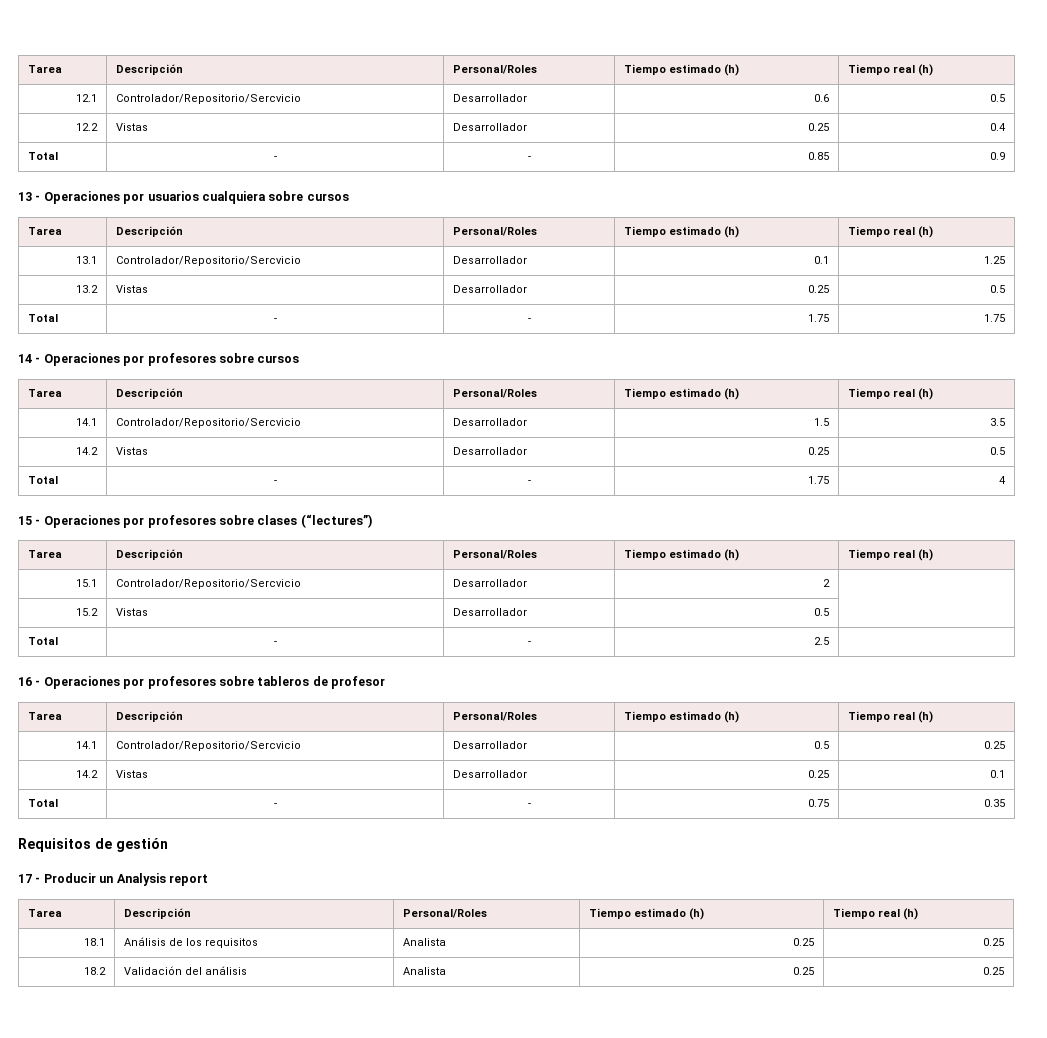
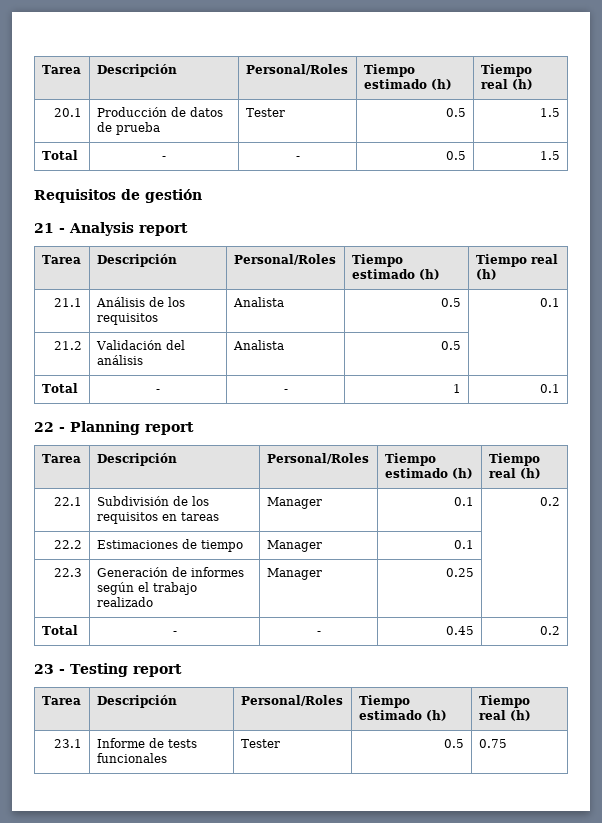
[27,65,62,73] [115,64,183,75] [452,65,537,74] [623,64,739,76] [847,64,933,76] [76,94,98,102] [115,94,301,104] [452,94,527,102] [814,94,830,102] [990,94,1006,102] [76,123,99,131] [115,123,148,131] [452,123,527,131] [808,123,830,131] [990,123,1007,131] [27,152,58,160] [273,156,277,160] [527,156,531,160] [808,152,830,160] [990,152,1006,160] [18,191,349,204] [27,227,62,235] [115,226,183,237] [452,227,537,236] [623,226,739,238] [847,226,933,238] [76,256,98,264] [115,256,301,266] [452,256,527,264] [814,256,830,264] [984,256,1006,264] [76,285,99,293] [115,285,148,293] [452,285,527,293] [808,285,830,293] [990,285,1006,293] [27,314,58,322] [273,318,277,322] [527,318,531,322] [808,314,830,322] [984,314,1006,322] [18,353,300,366] [27,389,62,397] [115,388,183,399] [452,389,537,398] [623,388,739,400] [847,388,933,400] [76,418,98,426] [115,418,301,428] [452,418,527,426] [814,418,830,426] [990,418,1006,426] [76,447,99,455] [115,447,148,455] [452,447,527,455] [808,447,830,455] [990,447,1006,455] [27,476,58,484] [273,480,277,484] [527,480,531,484] [808,476,830,484] [999,476,1007,484] [18,514,372,528] [27,550,62,558] [115,549,183,560] [452,550,537,559] [623,549,739,561] [847,549,933,561] [76,579,98,587] [115,579,301,589] [452,579,527,587] [823,579,831,587] [76,608,99,616] [115,608,148,616] [452,608,527,616] [814,608,830,616] [27,637,58,645] [273,641,277,645] [527,641,531,645] [814,637,830,645] [18,676,385,689] [27,712,62,720] [115,711,183,722] [452,712,537,721] [623,711,739,723] [847,711,933,723] [76,741,98,749] [115,741,301,751] [452,741,527,749] [814,741,830,749] [984,741,1006,749] [76,770,99,778] [115,770,148,778] [452,770,527,778] [808,770,830,778] [990,770,1006,778] [27,799,58,807] [273,803,277,807] [527,803,531,807] [808,799,830,807] [984,799,1006,807] Tarea | Descripción | Personal/Roles | Tiempo estimado (h) | Tiempo real (h) // 12.1 | Controlador/Repositorio/Sercvicio | Desarrollador | 0.6 | 0.5 // 12.2 | Vistas | Desarrollador | 0.25 | 0.4 // Total | - | - | 0.85 | 0.9 // 13 - Operaciones por usuarios cualquiera sobre cursos // Tarea | Descripción | Personal/Roles | Tiempo estimado (h) | Tiempo real (h) // 13.1 | Controlador/Repositorio/Sercvicio | Desarrollador | 0.1 | 1.25 // 13.2 | Vistas | Desarrollador | 0.25 | 0.5 // Total | - | - | 1.75 | 1.75 // 14 - Operaciones por profesores sobre cursos // Tarea | Descripción | Personal/Roles | Tiempo estimado (h) | Tiempo real (h) // 14.1 | Controlador/Repositorio/Sercvicio | Desarrollador | 1.5 | 3.5 // 14.2 | Vistas | Desarrollador | 0.25 | 0.5 // Total | - | - | 1.75 | 4 // 15 - Operaciones por profesores sobre clases (“lectures”) // Tarea | Descripción | Personal/Roles | Tiempo estimado (h) | Tiempo real (h) // 15.1 | Controlador/Repositorio/Sercvicio | Desarrollador | 2 | // 15.2 | Vistas | Desarrollador | 0.5 | // Total | - | - | 2.5 | // 16 - Operaciones por profesores sobre tableros de profesor // Tarea | Descripción | Personal/Roles | Tiempo estimado (h) | Tiempo real (h) // 14.1 | Controlador/Repositorio/Sercvicio | Desarrollador | 0.5 | 0.25 // 14.2 | Vistas | Desarrollador | 0.25 | 0.1 // Total | - | - | 0.75 | 0.35 -> [41,65,81,74] [96,64,177,77] [245,64,348,75] [363,64,415,77] [363,79,452,90] [480,64,532,77] [480,79,533,90] [54,108,83,117] [96,107,223,117] [96,122,160,135] [245,108,285,117] [446,108,467,117] [540,108,561,117] [41,150,78,160] [162,156,166,160] [295,156,300,160] [446,151,467,160] [540,151,561,160] Tarea | Descripción | Personal/Roles | Tiempo estimado (h) | Tiempo real (h) // 20.1 | Producción de datos de prueba | Tester | 0.5 | 1.5 // Total | - | - | 0.5 | 1.5
[18,873,114,883] 17 - Producir un -> [34,223,65,233] 21 -
[84,938,106,946] 18.1 -> [54,298,83,307] 21.1
[793,938,815,946] [983,938,1005,946] [84,967,107,975] 0.25 | 0.25 // 18.2 -> [441,298,462,307] [540,298,561,307] [54,341,83,350] 0.5 | 0.1 // 21.2
[793,967,815,975] [983,967,1005,975] 0.25 | 0.25 -> [441,341,462,350] [41,383,78,393] [156,389,160,393] [283,389,288,393] [453,384,462,393] [540,384,561,393] [34,421,194,435] [41,454,81,463] [96,453,177,466] [266,453,369,464] [384,453,436,466] [384,468,473,479] [488,453,540,466] [488,468,541,479] [54,497,83,506] [96,496,209,506] [96,512,219,524] [266,497,322,509] [454,497,475,506] [540,497,561,506] [54,540,83,549] [96,539,243,552] [266,540,322,552] [454,540,475,549] [54,568,83,577] [96,567,244,577] [96,582,197,595] [96,597,153,607] [266,568,322,580] [446,568,475,577] [41,625,78,635] [172,631,177,635] [316,631,321,635] [446,626,475,635] [540,626,561,635] [34,663,182,677] [41,696,81,705] [96,695,177,708] [240,695,343,706] [358,695,410,708] [358,710,447,721] [478,695,530,708] [478,710,531,721] [54,739,83,748] [96,738,197,748] [96,753,167,763] [240,739,280,748] [444,739,465,748] [478,739,507,748] 0.5 | // Total | - | - | 1 | 0.1 // 22 - Planning report // Tarea | Descripción | Personal/Roles | Tiempo estimado (h) | Tiempo real (h) // 22.1 | Subdivisión de los requisitos en tareas | Manager | 0.1 | 0.2 // 22.2 | Estimaciones de tiempo | Manager | 0.1 | // 22.3 | Generación de informes según el trabajo realizado | Manager | 0.25 | // Total | - | - | 0.45 | 0.2 // 23 - Testing report // Tarea | Descripción | Personal/Roles | Tiempo estimado (h) | Tiempo real (h) // 23.1 | Informe de tests funcionales | Tester | 0.5 | 0.75

